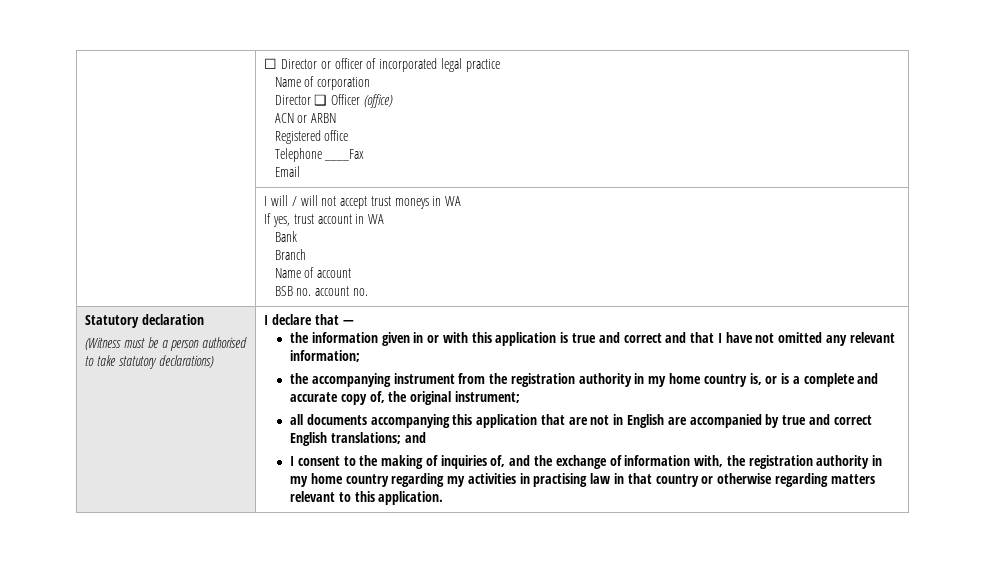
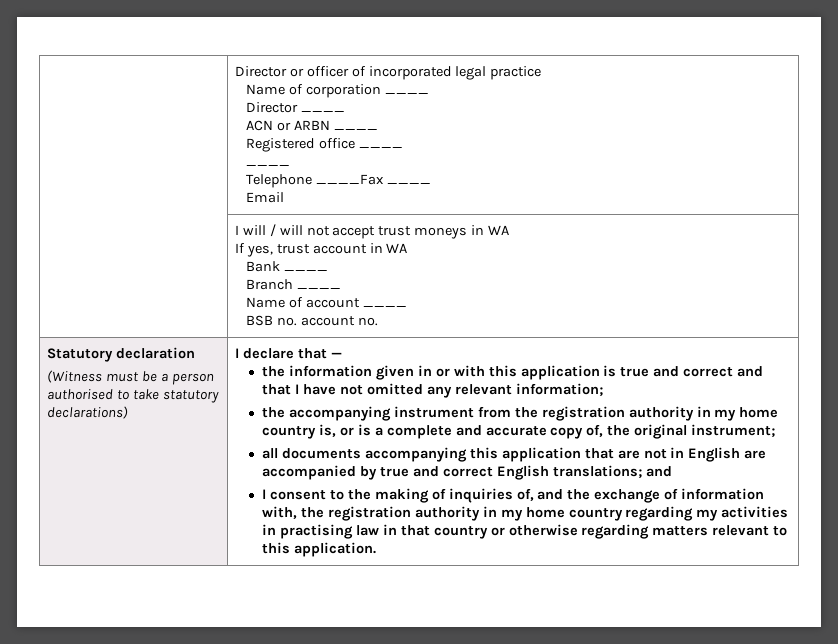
[264,58,278,69] | ☐ -> (234, 71) |
[274,94,393,108] // Director ❑ Officer (office) -> [384,93,429,94] [246,102,346,113] ____ // Director ____
(337, 118) none -> [333,129,378,130] ____
(349, 135) none -> [358,147,403,148] [246,165,291,166] ____ // ____
(365, 155) none -> [386,183,431,184] ____
(297, 236) none -> [284,270,329,271] ____
(306, 254) none -> [297,288,342,289] ____
(352, 273) none -> [362,306,407,307] ____

